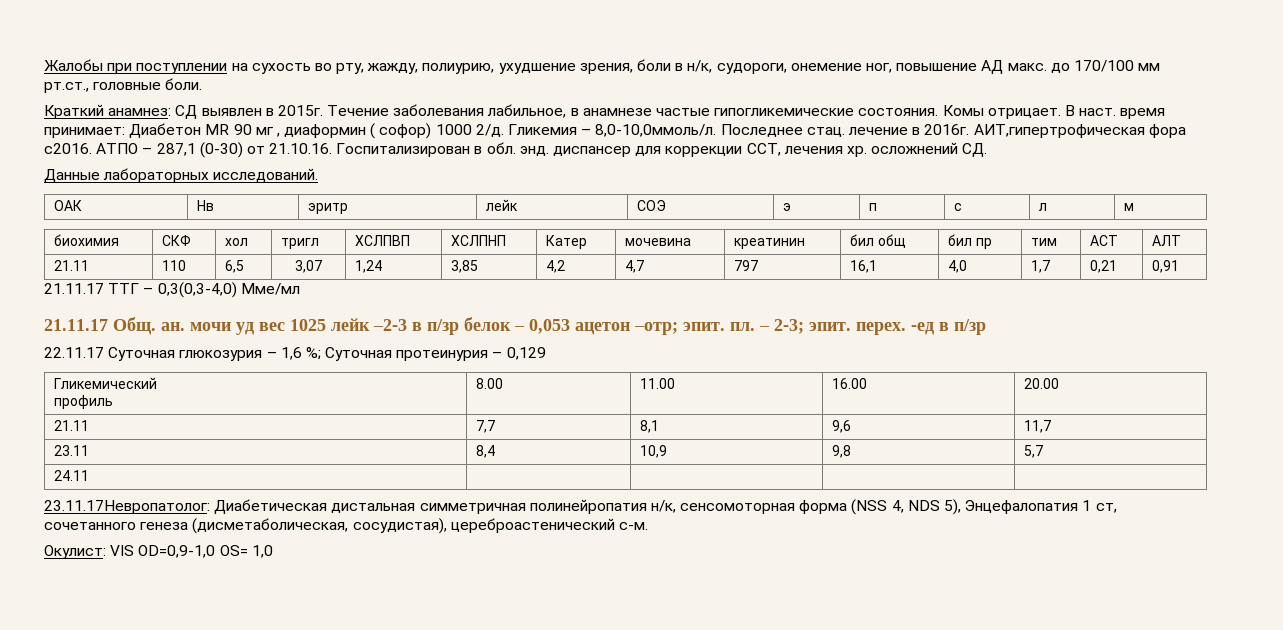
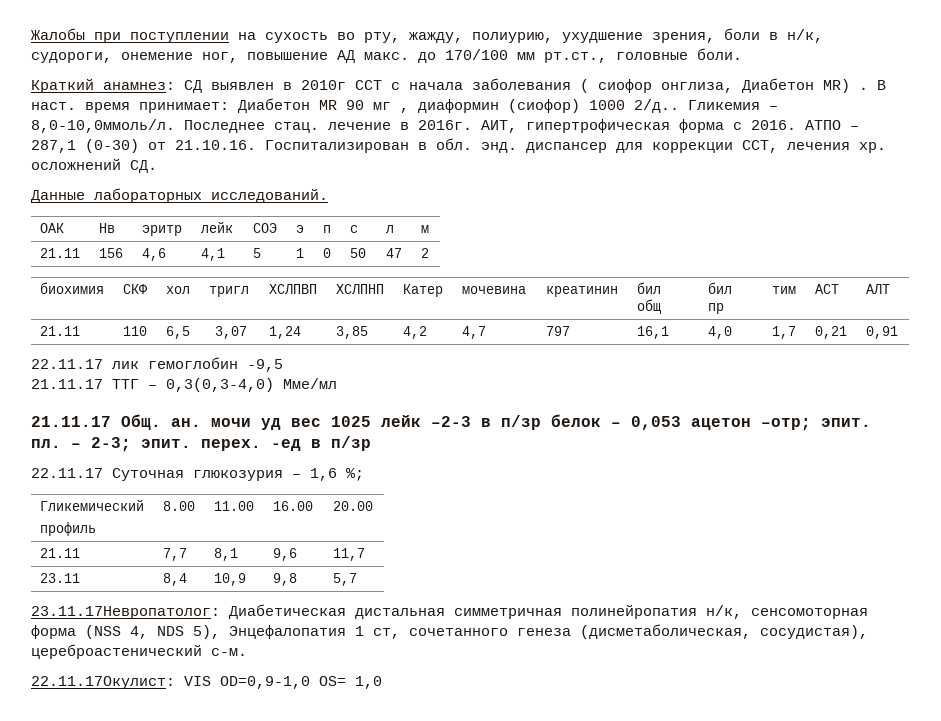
[277,104,1061,119] 2015г. Течение заболевания лабильное, в анамнезе частые гипогликемические состояния. Комы отрицает. -> [301,78,868,93] 2010г ССТ с начала заболевания ( сиофор онглиза, Диабетон MR) .
[370,123,504,139] ( софор) 1000 2/д. -> [508,99,679,113] (сиофор) 1000 2/д..
[973,124,1186,138] [44,143,92,154] АИТ,гипертрофическая фора с2016. -> [481,119,796,133] АИТ, гипертрофическая форма с 2016.
(1135, 207) none -> [40,248,81,258] [99,248,124,258] [142,248,167,261] [201,248,226,261] [253,248,262,258] [296,248,305,258] [323,248,332,258] [350,248,367,258] [386,248,403,258] [421,248,430,258] // 21.11 | 156 | 4,6 | 4,1 | 5 | 1 | 0 | 50 | 47 | 2
(1180, 266) none -> [31,357,283,372] // 22.11.17 лик гемоглобин -9,5
[325,347,546,361] Суточная протеинурия – 0,129 -> (364, 474) none
[54,470,90,481] // 24.11 | | | | -> (358, 579) none
[44,545,106,559] Окулист: -> [31,676,175,689] 22.11.17Окулист:

